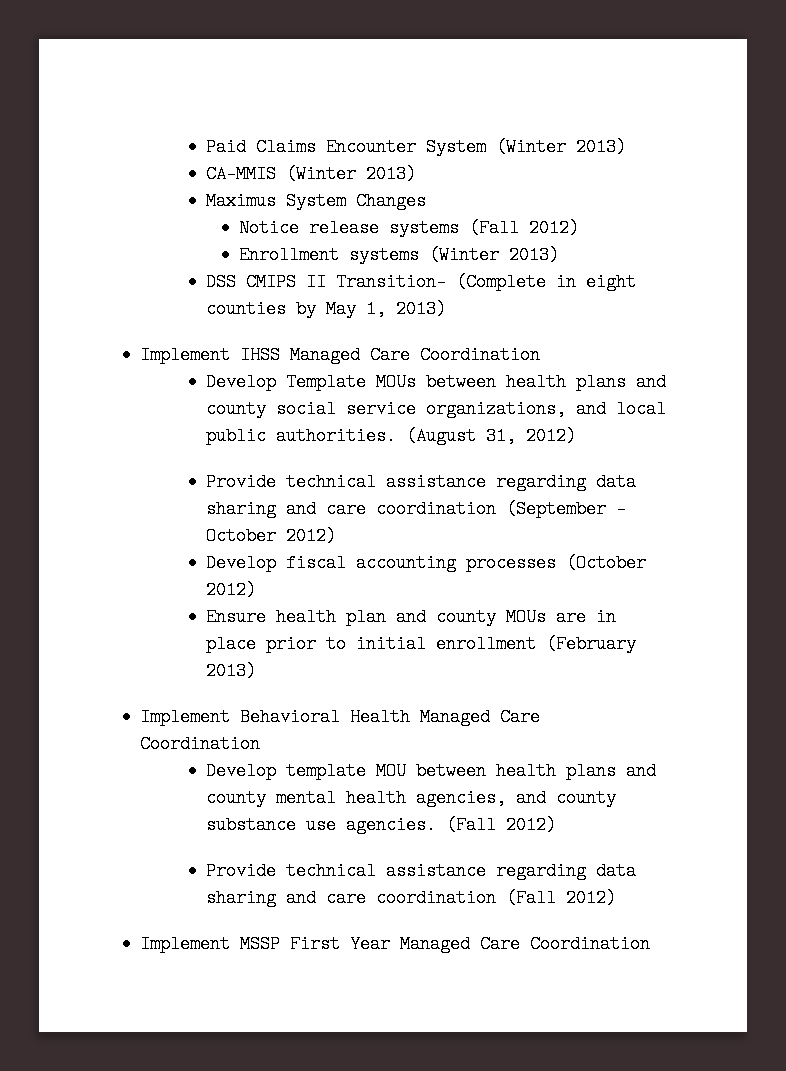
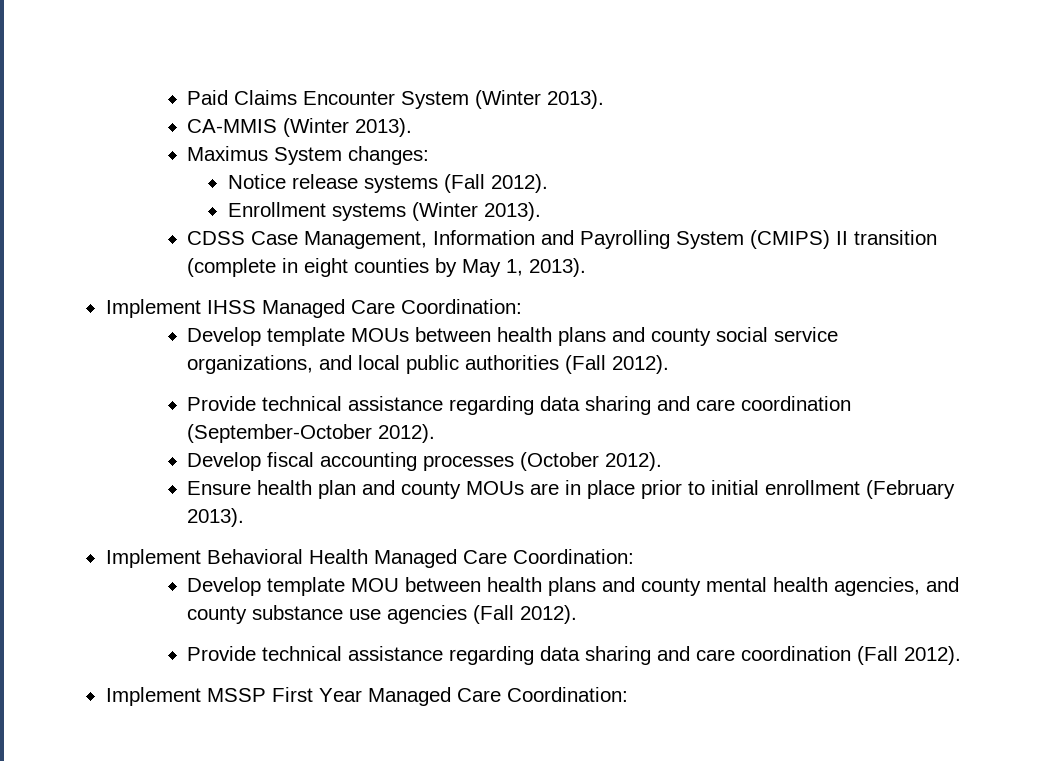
[576,138,627,156] 2013) -> [547,90,605,109] 2013).
[366,165,417,183] 2013) -> [355,118,413,137] 2013).
[356,192,427,210] Changes -> [348,146,430,165] changes:
[529,219,580,237] 2012) -> [490,174,548,193] 2012).
[509,246,560,264] [206,273,547,291] 2013) // DSS CMIPS II Transition– (Complete -> [483,202,541,221] [187,230,938,249] [187,258,277,277] 2013). // CDSS Case Management, Information and Payrolling System (CMIPS) II transition (complete
[396,300,447,318] 2013) -> [529,258,587,277] 2013).
[420,346,541,364] [206,373,367,391] Coordination // Develop Template -> [400,299,522,314] [187,327,346,346] Coordination: // Develop template
[276,427,577,445] [206,473,637,491] [206,500,627,518] [206,527,337,545] authorities. (August 31, 2012) // Provide technical assistance regarding data sharing and care coordination (September – October 2012) -> [465,355,670,374] [187,396,852,415] [187,424,436,443] authorities (Fall 2012). // Provide technical assistance regarding data sharing and care coordination (September-October 2012).
[206,581,257,599] 2012) -> [605,452,663,471] 2012).
[206,662,257,680] 2013) -> [187,508,245,527] 2013).
[140,735,261,753] Coordination -> [512,549,634,564] Coordination:
[346,816,557,834] agencies. (Fall 2012) -> [387,605,578,624] agencies (Fall 2012).
[566,889,617,907] 2012) -> [904,646,962,665] 2012).
[530,935,651,953] Coordination -> [506,687,628,702] Coordination:

